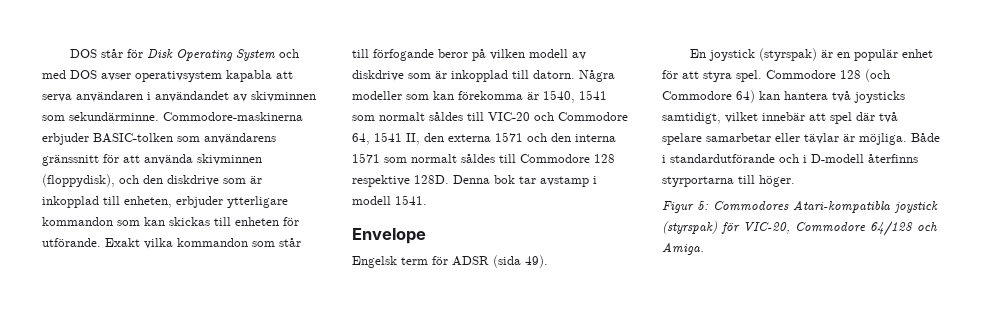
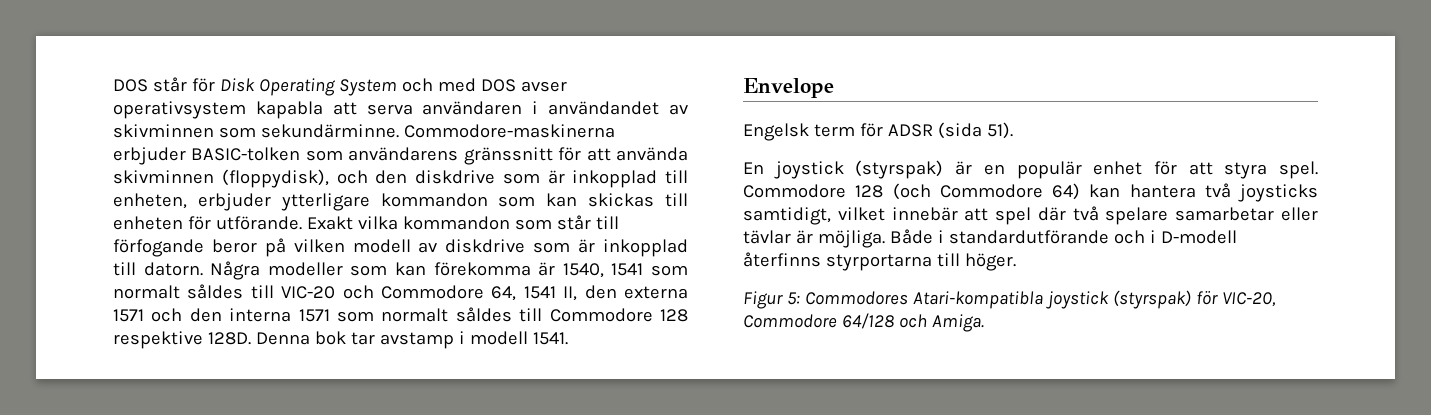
[525,255,548,268] 49). -> [986,122,1013,139] 51).

